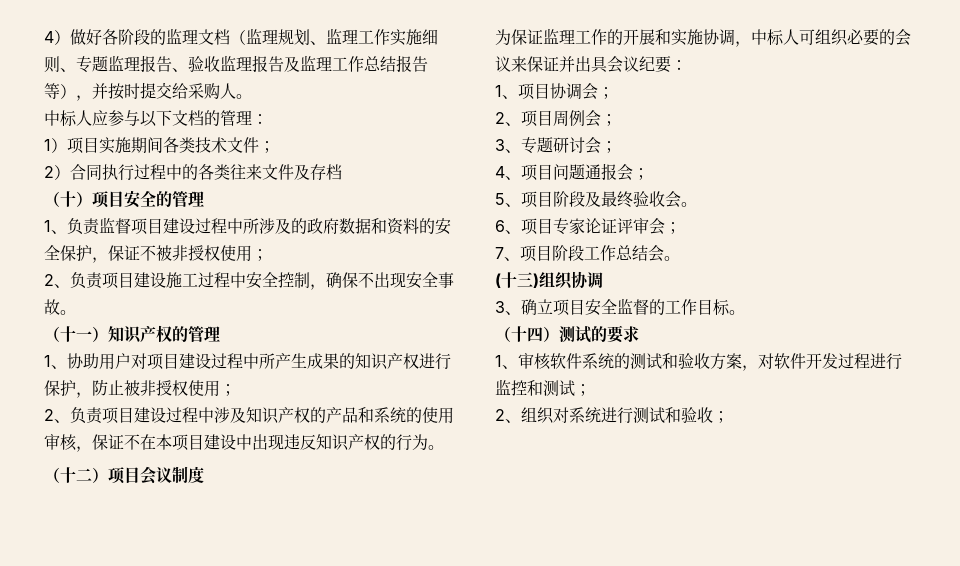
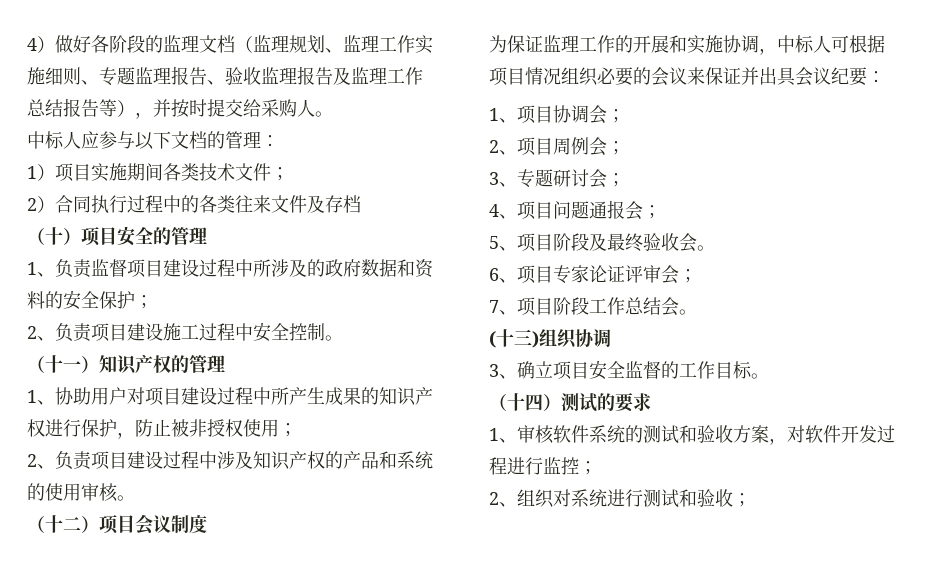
[92,245,252,263] ，保证不被非授权使用 -> (135, 300) none
[310,272,454,290] [44,299,60,315] ，确保不出现安全事故 -> (325, 332) none
[76,434,428,452] ，保证不在本项目建设中出现违反知识产权的行为 -> (118, 492) none
(815, 37) none -> [849,35,885,53] [489,67,561,86] 根据项目情况
[527,380,575,396] 和测试 -> (579, 466) none

